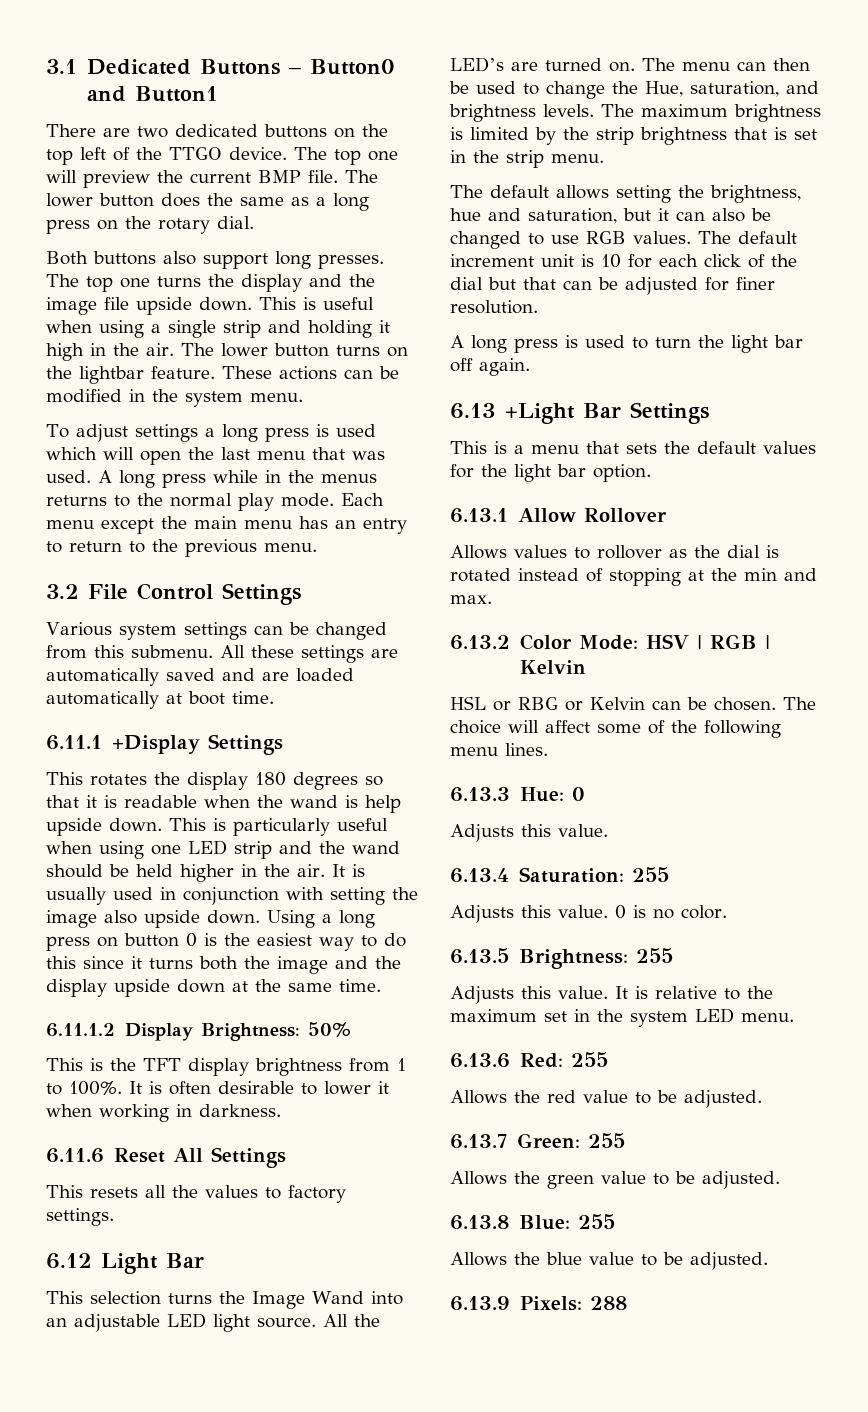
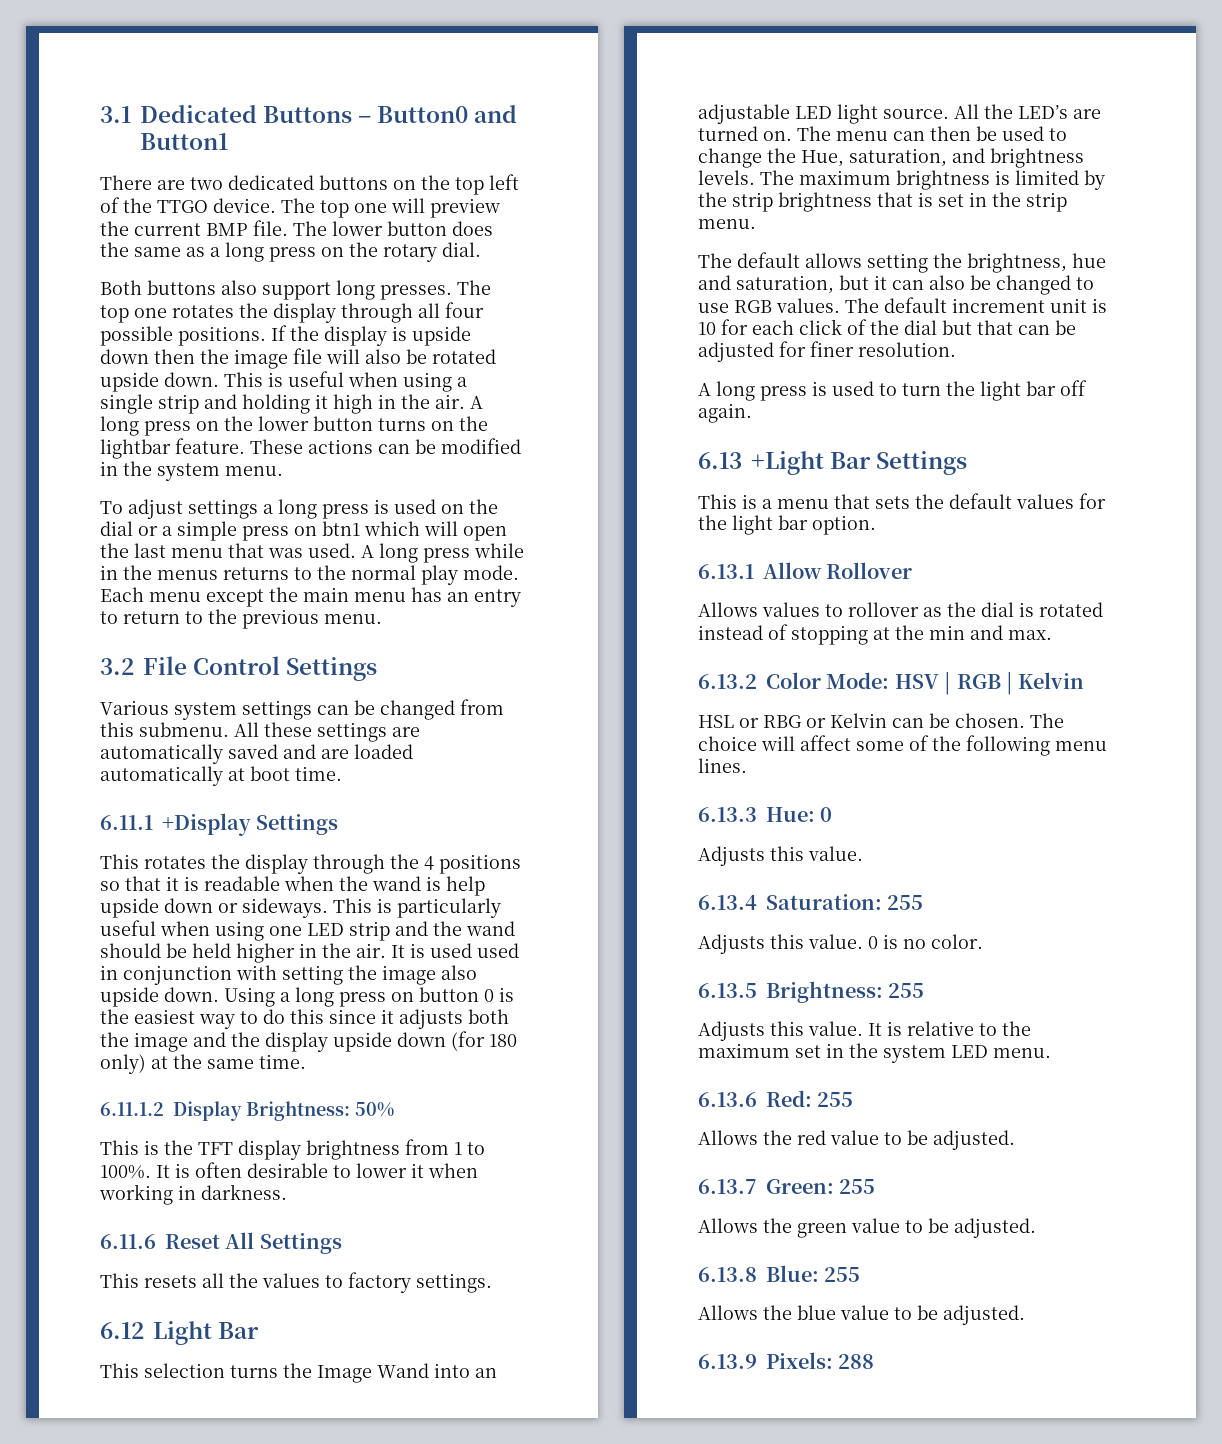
[157,274,375,292] [46,297,129,315] turns the display and the image file -> [172,302,484,323] [100,325,471,346] [100,348,496,369] rotates the display through all four possible positions. If the display is upside down then the image file will also be rotated
[180,343,214,356] The -> [470,396,483,409] [100,416,253,436] A long press on the
(376, 430) none -> [441,499,498,514] [100,521,360,541] on the dial or a simple press on btn1
[255,772,358,790] 180 degrees -> [313,854,521,874] through the 4 positions
[109,818,162,832] down. -> [164,898,328,918] down or sideways.
[46,887,106,905] usually -> [430,943,472,958] used
[149,958,193,969] turns -> [399,1009,463,1029] adjusts
(225, 986) none -> [451,1031,517,1051] [100,1054,146,1074] (for 180 only)

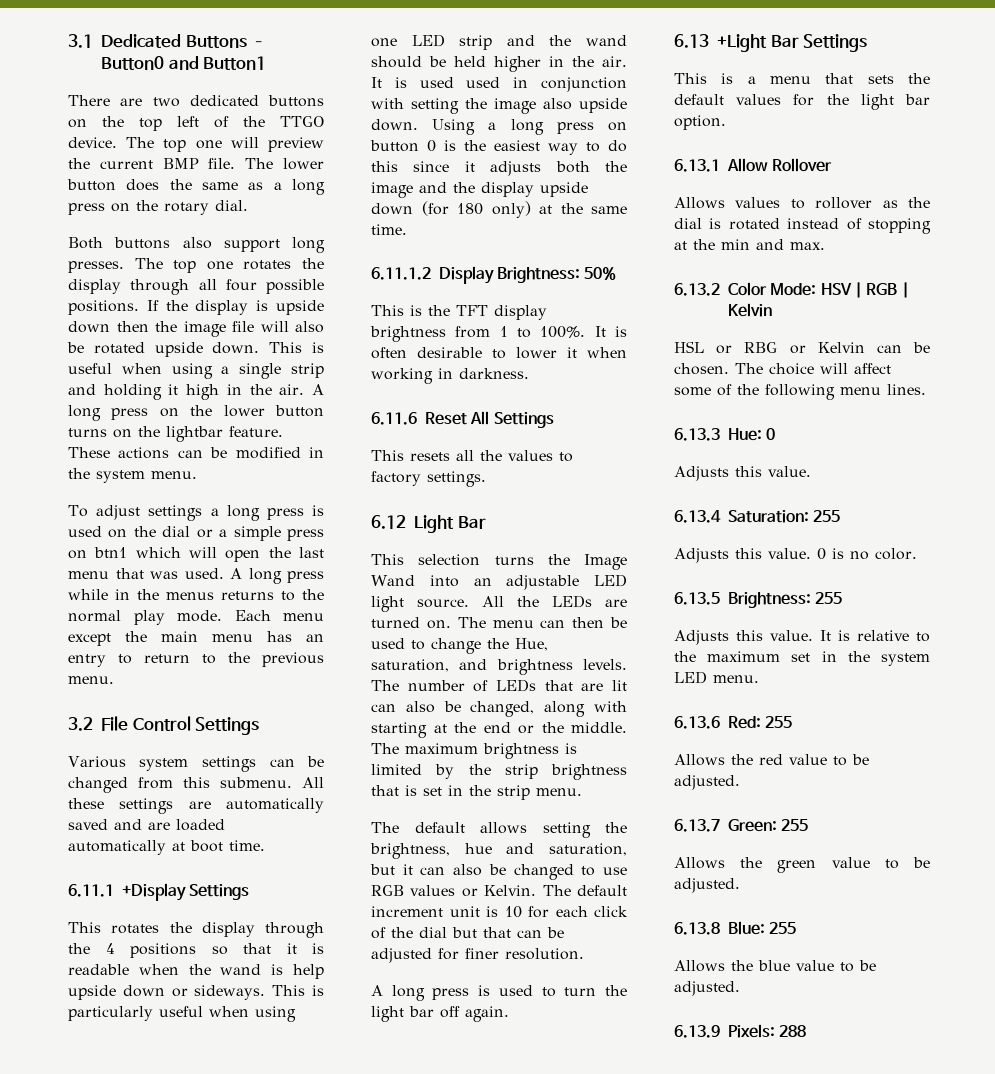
[1018,105,1068,119] LED’s -> [552,595,592,608] LEDs
(794, 177) none -> [407,679,627,692] [371,701,627,717] [371,722,627,738] [371,743,399,754] number of LEDs that are lit can also be changed, along with starting at the end or the middle. The
[776,298,840,313] values. -> [410,885,537,897] values or Kelvin.

